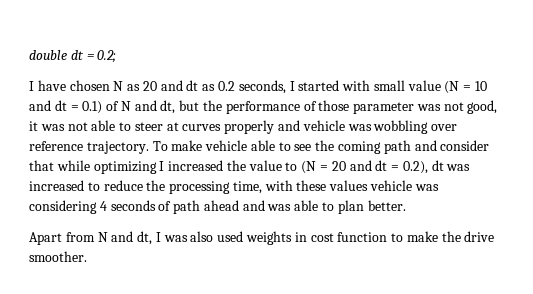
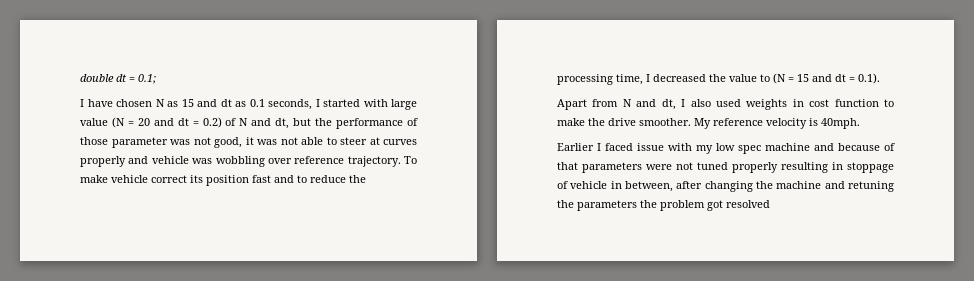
[97,50,117,63] 0.2; -> [138,74,156,84] 0.1;
[142,81,157,91] 20 -> [181,99,194,107] 15
[218,81,236,91] 0.2 -> [249,99,265,107] 0.1
[373,80,405,91] small -> [391,99,417,110] large
[475,81,488,91] [29,100,103,114] 10 and dt = 0.1) -> [137,117,222,128] 20 and dt = 0.2)
[250,140,490,154] [29,160,224,174] able to see the coming path and consider that while optimizing I increased -> [151,175,366,186] [557,74,706,85] correct its position fast and to reduce the processing time, I decreased
[331,160,471,174] [29,180,439,194] [29,200,406,214] 20 and dt = 0.2), dt was increased to reduce the processing time, with these values vehicle was considering 4 seconds of path ahead and was able to plan better. -> [797,73,880,84] 15 and dt = 0.1).
[163,235,188,242] was -> (686, 103) none
(87, 256) none -> [694,118,860,129] [557,143,895,154] [557,162,894,173] [557,181,894,192] [557,200,770,211] My reference velocity is 40mph. // Earlier I faced issue with my low spec machine and because of that parameters were not tuned properly resulting in stoppage of vehicle in between, after changing the machine and retuning the parameters the problem got resolved

